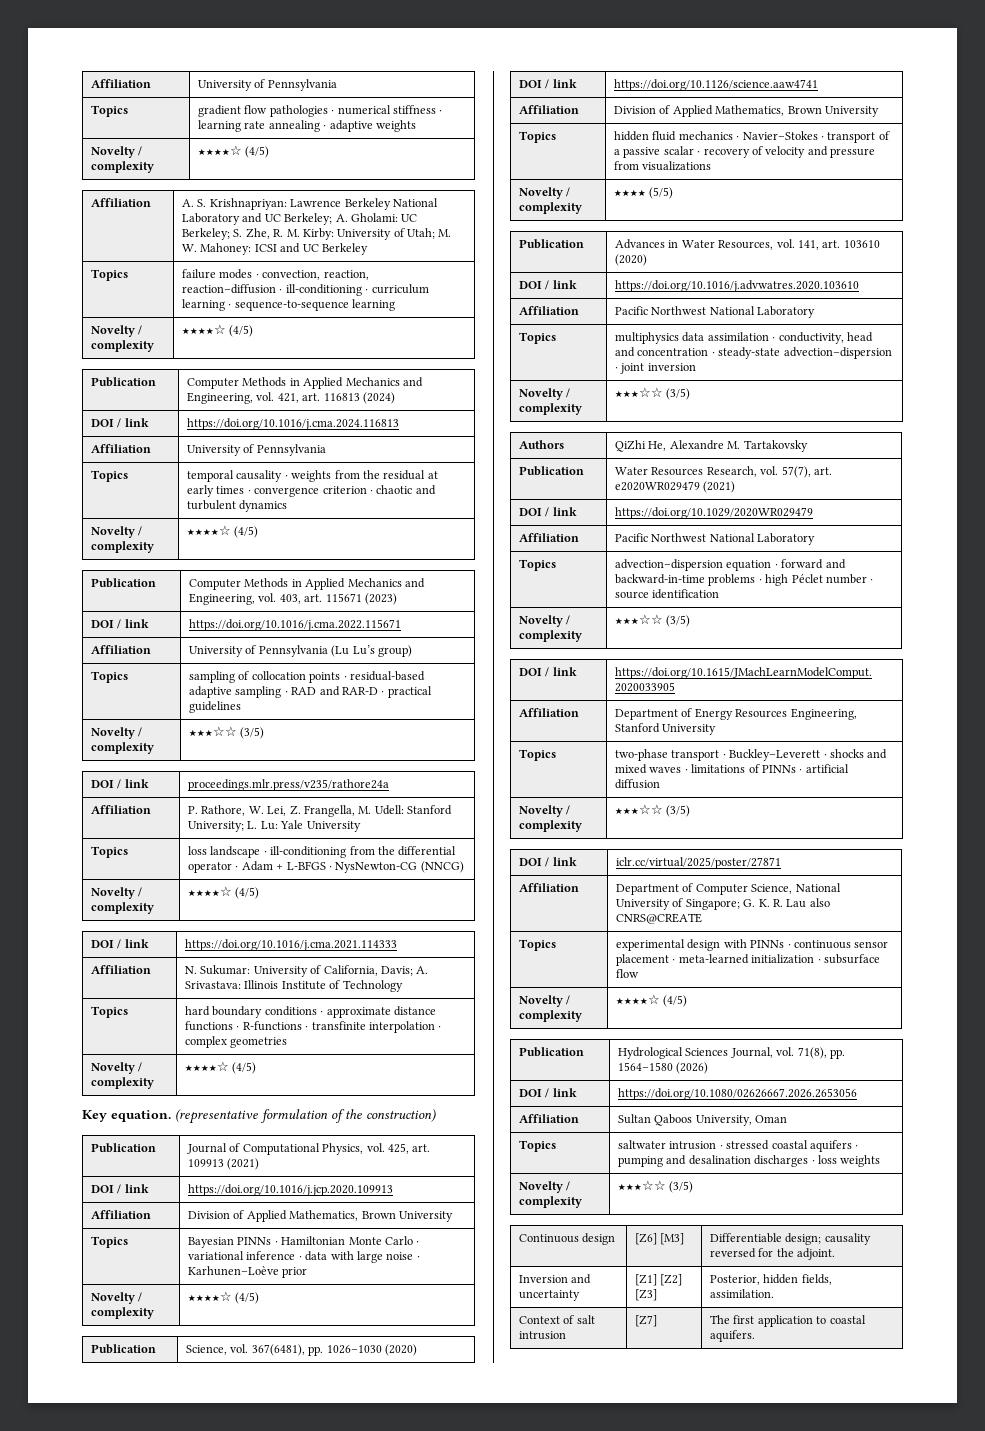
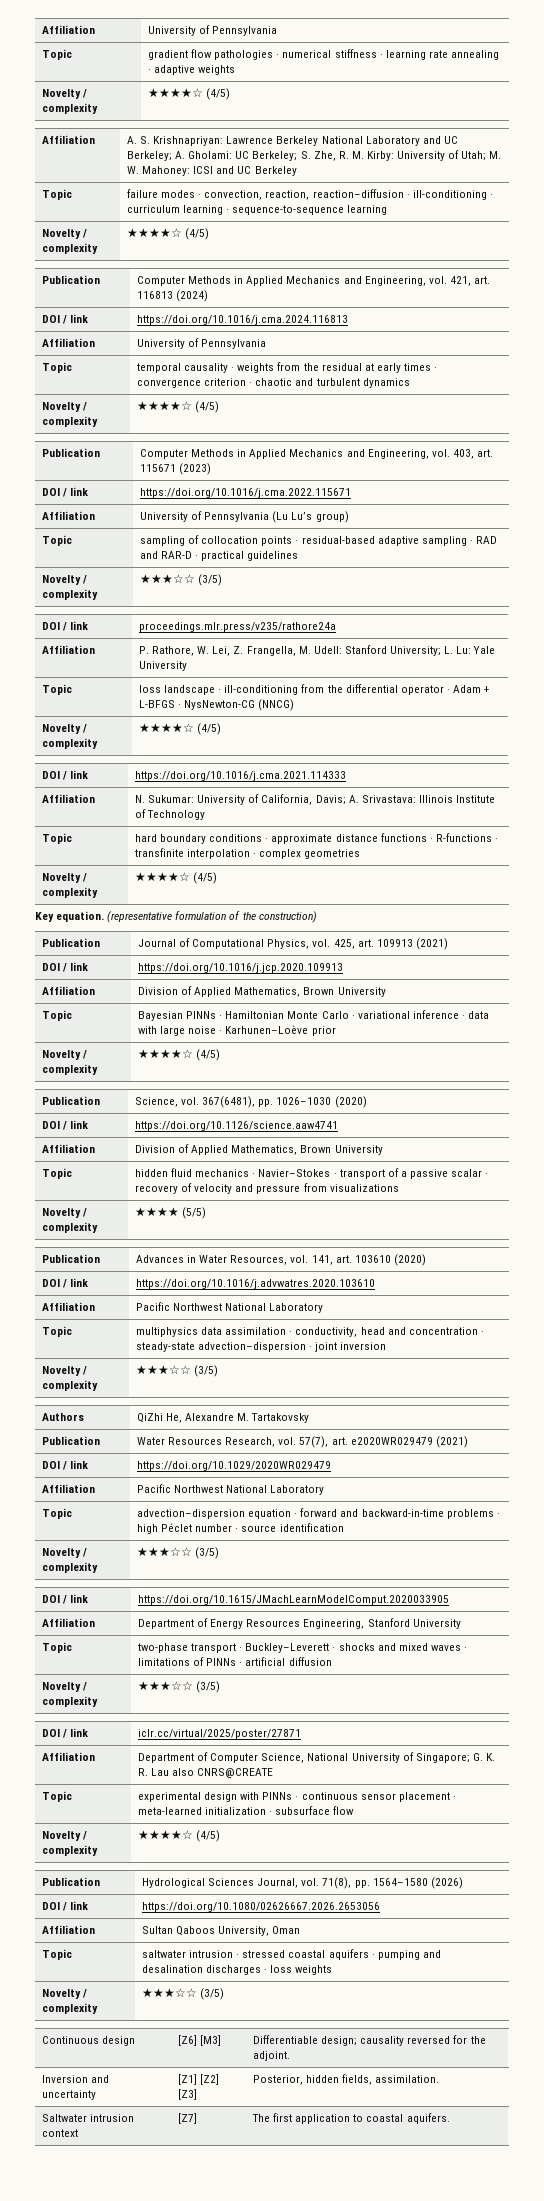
[91,79,152,88] [198,79,337,91] [91,105,129,117] Affiliation | University of Pennsylvania // Topics -> [42,25,96,34] [148,25,278,36] [42,49,73,60] Affiliation | University of Pennsylvania // Topic
[91,269,129,281] Topics -> [42,189,73,200] Topic
[91,470,129,482] Topics -> [42,362,73,373] Topic
[91,671,129,683] Topics -> [42,535,73,546] Topic
[91,846,129,858] Topics -> [42,684,73,695] Topic
[91,1006,129,1018] Topics -> [42,833,73,844] Topic
[91,1236,129,1248] Topics -> [42,1010,73,1021] Topic
[519,131,557,143] Topics -> [42,1168,73,1179] Topic
[519,332,557,344] Topics -> [42,1326,73,1337] Topic
[519,559,557,571] Topics -> [42,1508,73,1519] Topic
[519,749,557,761] Topics -> [42,1642,73,1653] Topic
[519,939,557,951] Topics -> [42,1791,73,1802] Topic
[519,1140,557,1152] Topics -> [42,1949,73,1960] Topic
[519,1315,595,1324] [519,1331,567,1340] Context of salt intrusion -> [42,2114,135,2122] [42,2129,79,2137] Saltwater intrusion context

